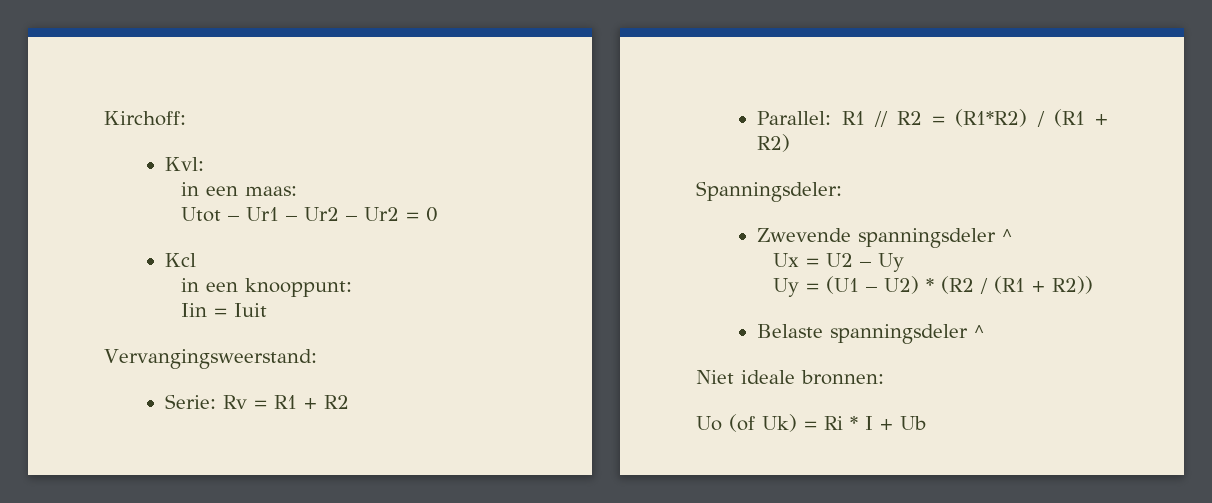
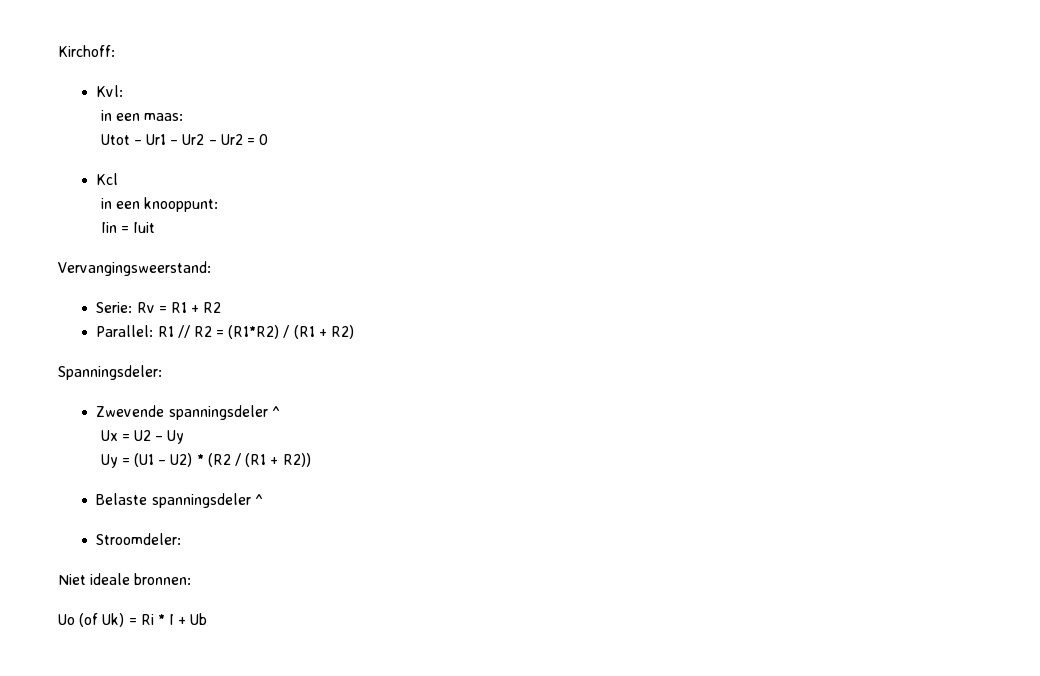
(985, 331) none -> [96,533,182,545] // Stroomdeler:

